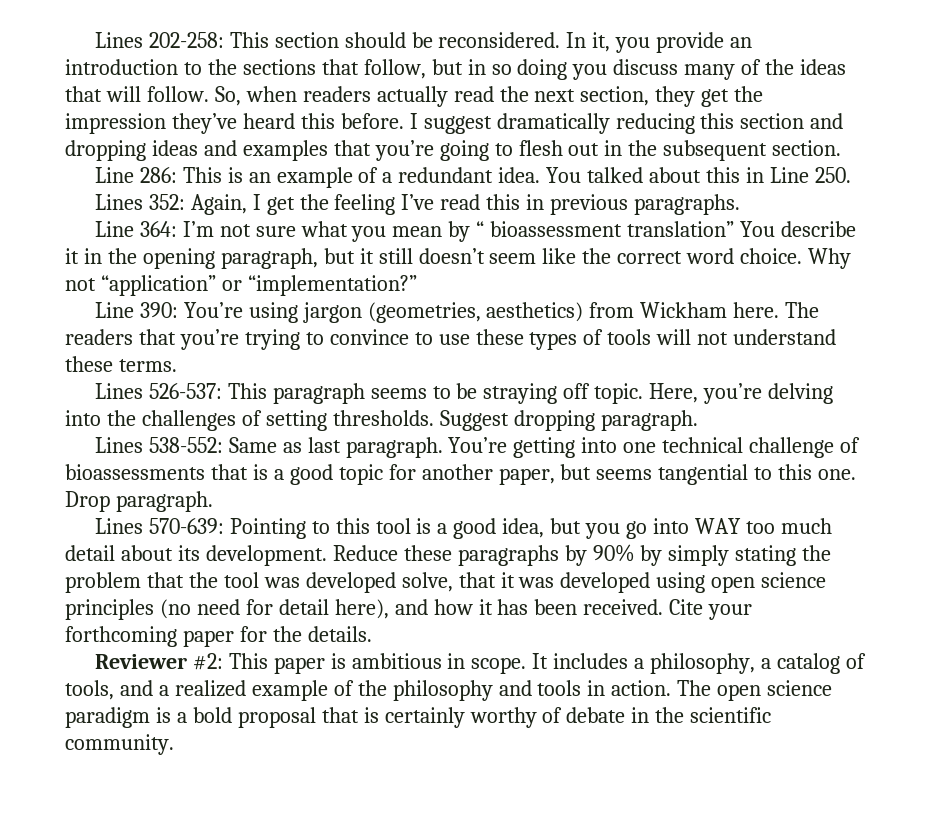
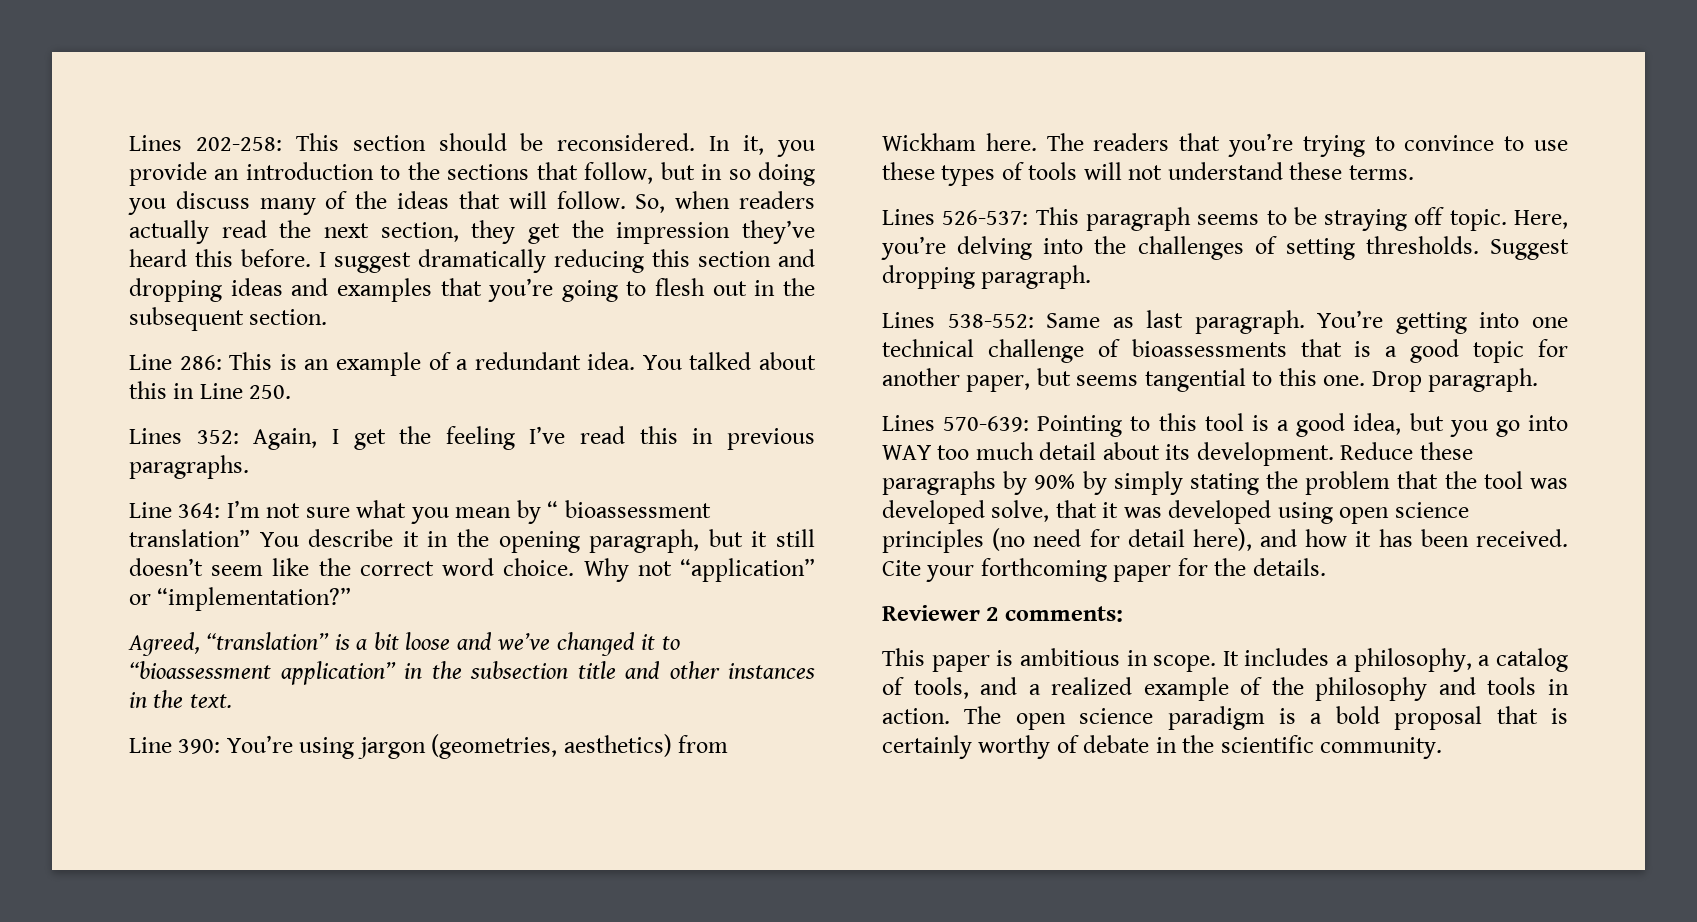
(417, 285) none -> [128,632,680,656] [129,661,815,685] [129,690,232,708] // Agreed, “translation” is a bit loose and we’ve changed it to “bioassessment application” in the subsection title and other instances in the text.
[192,653,223,670] #2: -> [986,606,1123,622] 2 comments: //

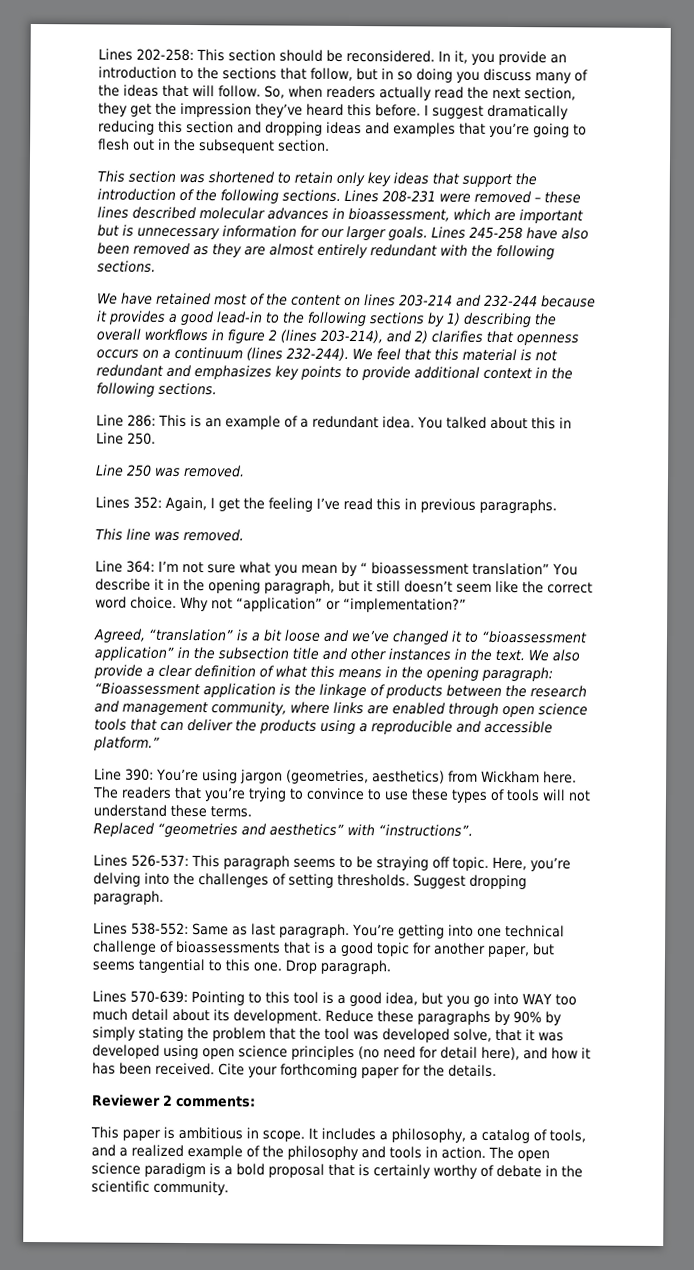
(328, 317) none -> [97,170,537,188] [97,188,581,204] [97,206,584,224] [97,224,589,241] [97,242,555,260] [97,260,156,273] [97,292,596,308] [96,310,557,328] [96,328,579,346] [96,346,558,362] [96,364,573,381] [96,382,217,397] // This section was shortened to retain only key ideas that support the introduction of the following sections. Lines 208-231 were removed – these lines described molecular advances in bioassessment, which are important but is unnecessary information for our larger goals. Lines 245-258 have also been removed as they are almost entirely redundant with the following sections. // We have retained most of the content on lines 203-214 and 232-244 because it provides a good lead-in to the following sections by 1) describing the overall workflows in figure 2 (lines 203-214), and 2) clarifies that openness occurs on a continuum (lines 232-244). We feel that this material is not redundant and emphasizes key points to provide additional context in the following sections.
(292, 392) none -> [95,464,245,478] // Line 250 was removed.
(249, 467) none -> [95,528,244,542] // This line was removed.
(232, 701) none -> [528,649,580,662] [93,664,553,682] [94,682,587,699] [94,700,588,718] [94,718,553,735] [93,736,160,751] We also provide a clear definition of what this means in the opening paragraph: “Bioassessment application is the linkage of products between the research and management community, where links are enabled through open science tools that can deliver the products using a reproducible and accessible platform.”
(1414, 172) none -> [93,822,473,838] // Replaced “geometries and aesthetics” with “instructions”.

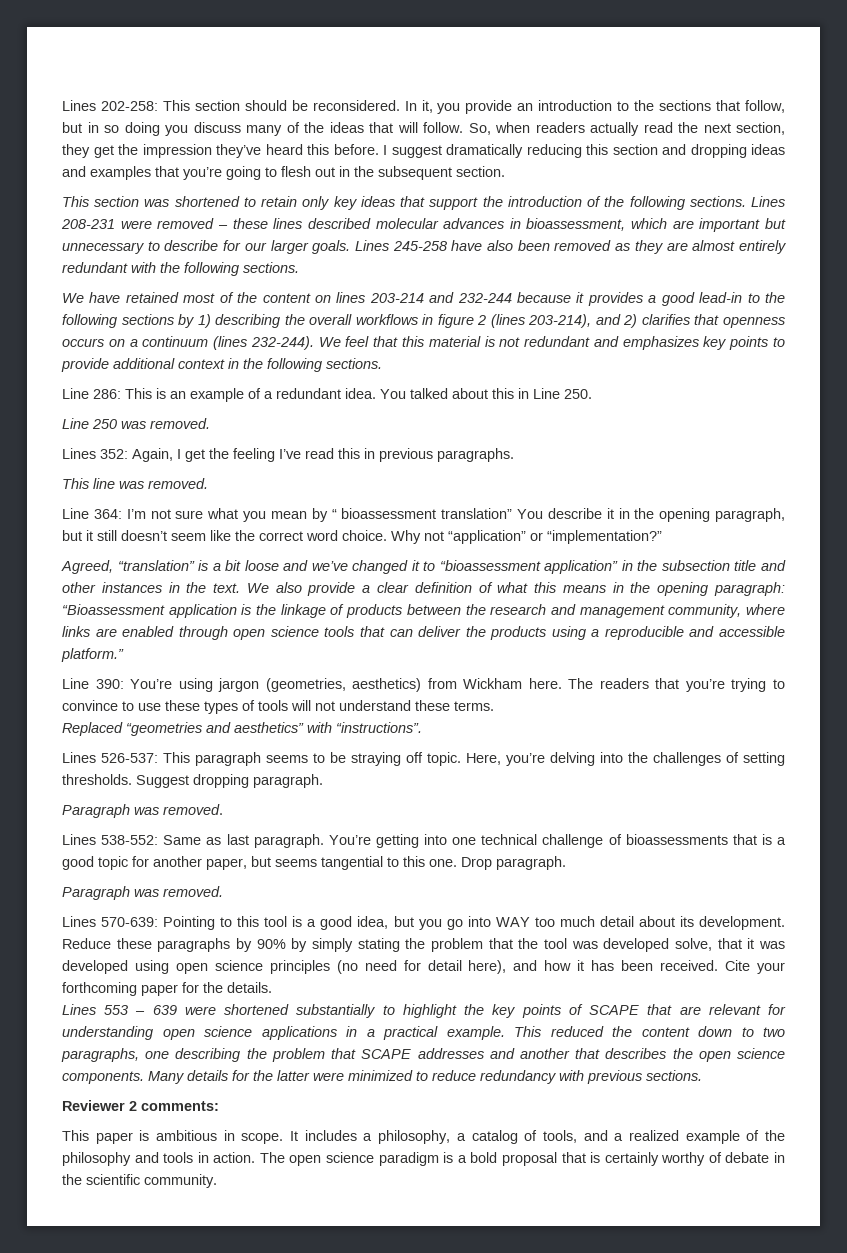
[122,224,297,240] is unnecessary information -> [62,240,219,254] unnecessary to describe
(164, 897) none -> [62,804,223,818] // Paragraph was removed.
(391, 967) none -> [62,886,223,900] // Paragraph was removed.
(497, 1070) none -> [62,1004,787,1018] [62,1026,785,1040] [61,1048,785,1062] [62,1070,702,1084] // Lines 553 – 639 were shortened substantially to highlight the key points of SCAPE that are relevant for understanding open science applications in a practical example. This reduced the content down to two paragraphs, one describing the problem that SCAPE addresses and another that describes the open science components. Many details for the latter were minimized to reduce redundancy with previous sections.

